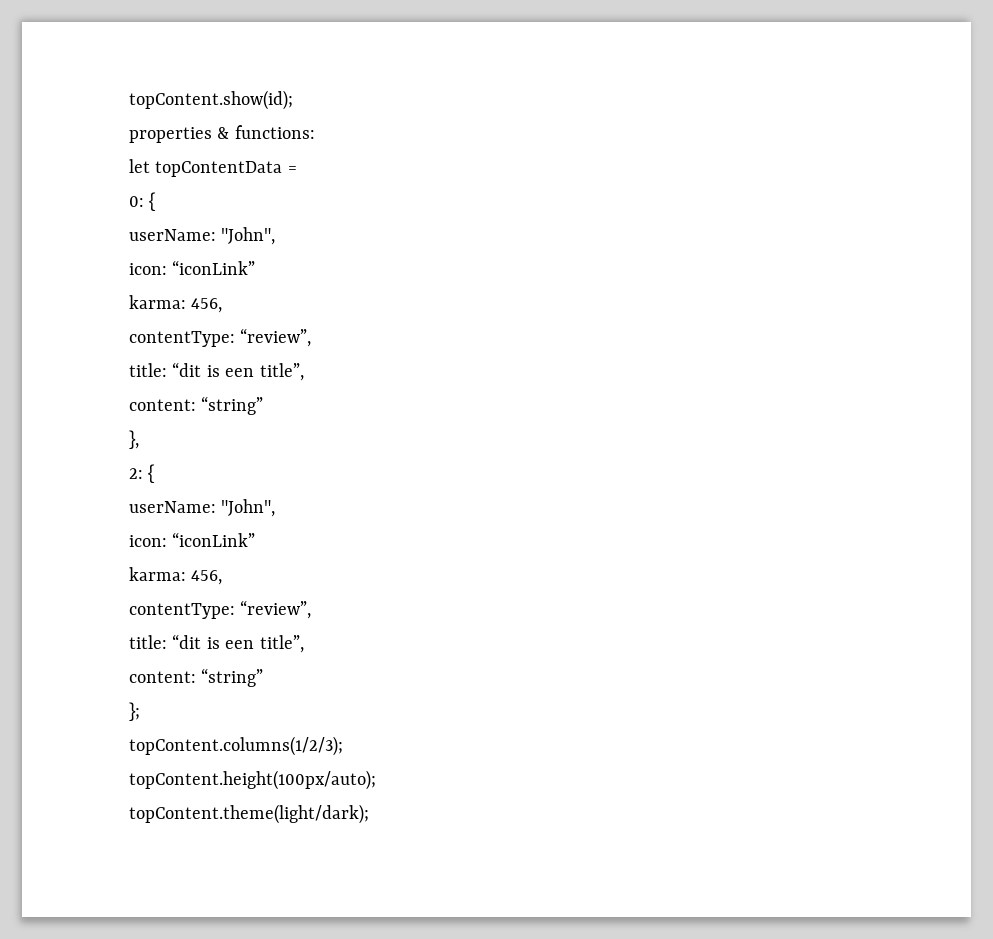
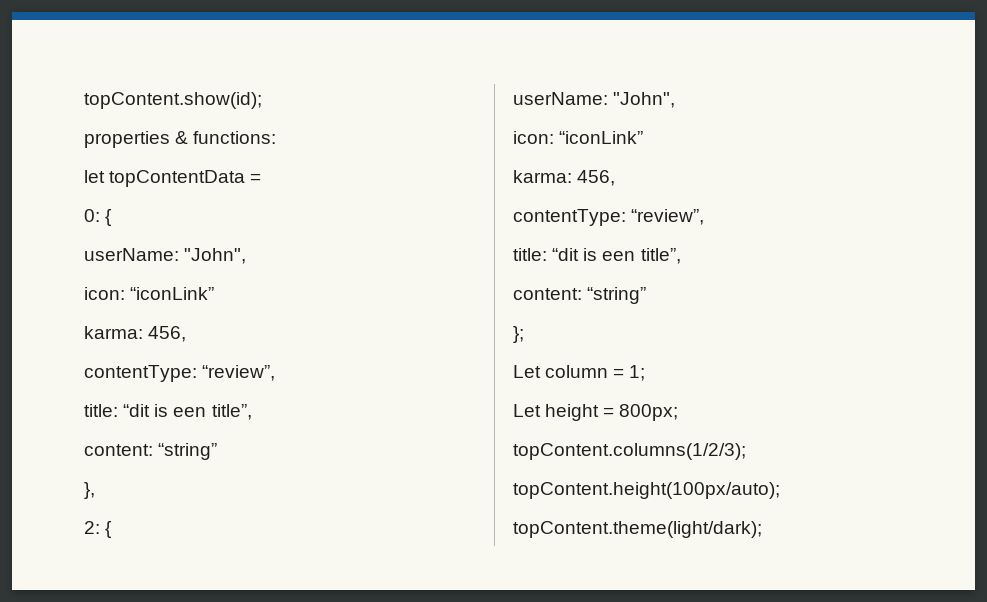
(140, 711) none -> [513,365,646,381] [513,404,679,421] // Let column = 1; // Let height = 800px;

